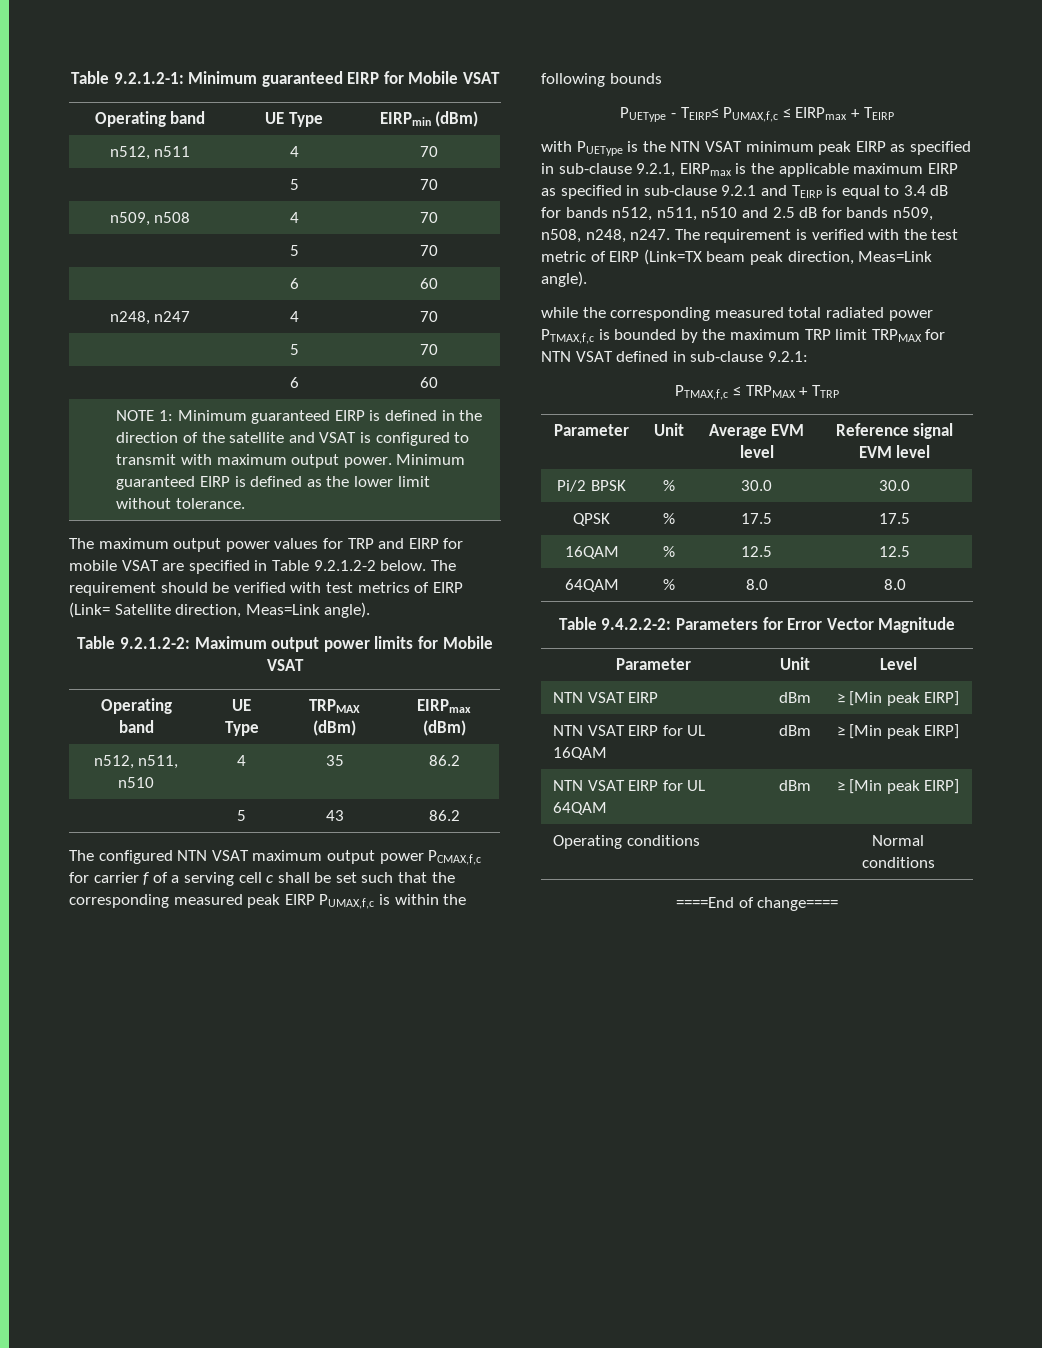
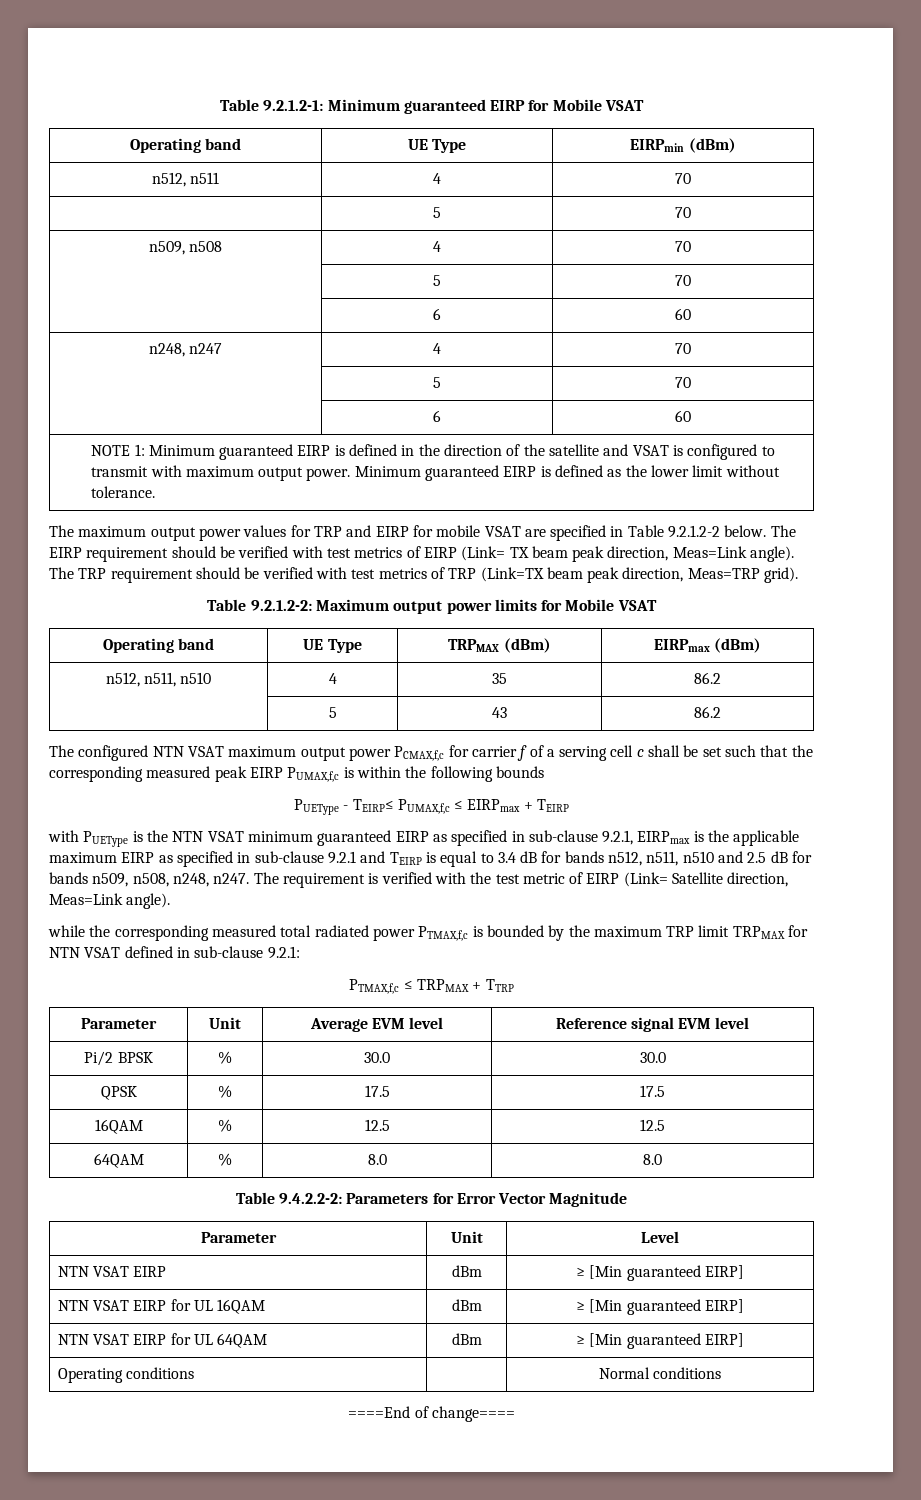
(456, 565) none -> [49,547,82,558] EIRP
[114,602,371,618] Satellite direction, Meas=Link angle). -> [509,546,795,562] [49,567,799,583] TX beam peak direction, Meas=Link angle). The TRP requirement should be verified with test metrics of TRP (Link=TX beam peak direction, Meas=TRP grid).
[818,141,852,155] peak -> [317,830,392,846] guaranteed
[643,249,783,265] (Link=TX beam peak -> [623,872,724,887] (Link= Satellite
[886,692,920,706] peak -> [626,1265,701,1281] guaranteed
[886,725,920,739] peak -> [626,1299,701,1315] guaranteed
[886,780,920,794] peak -> [626,1333,701,1349] guaranteed

